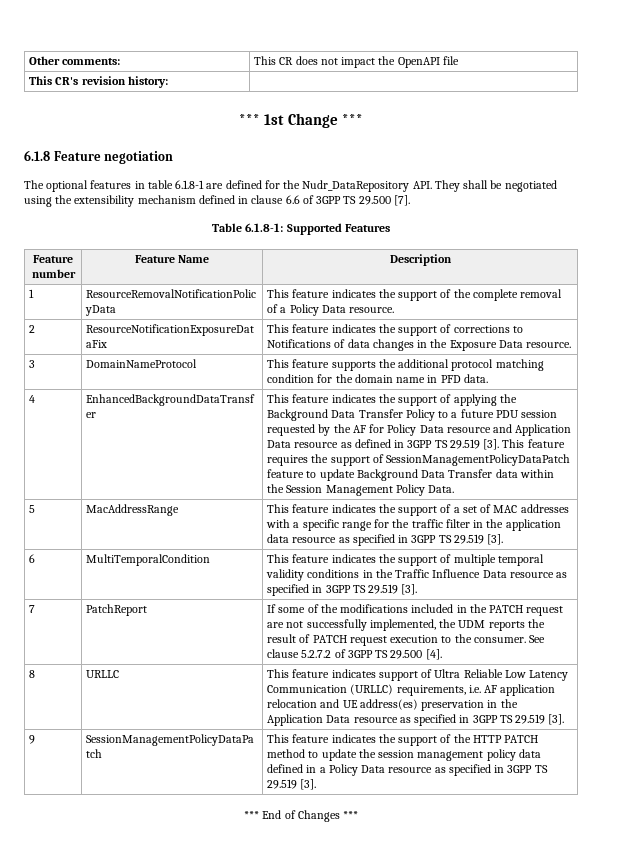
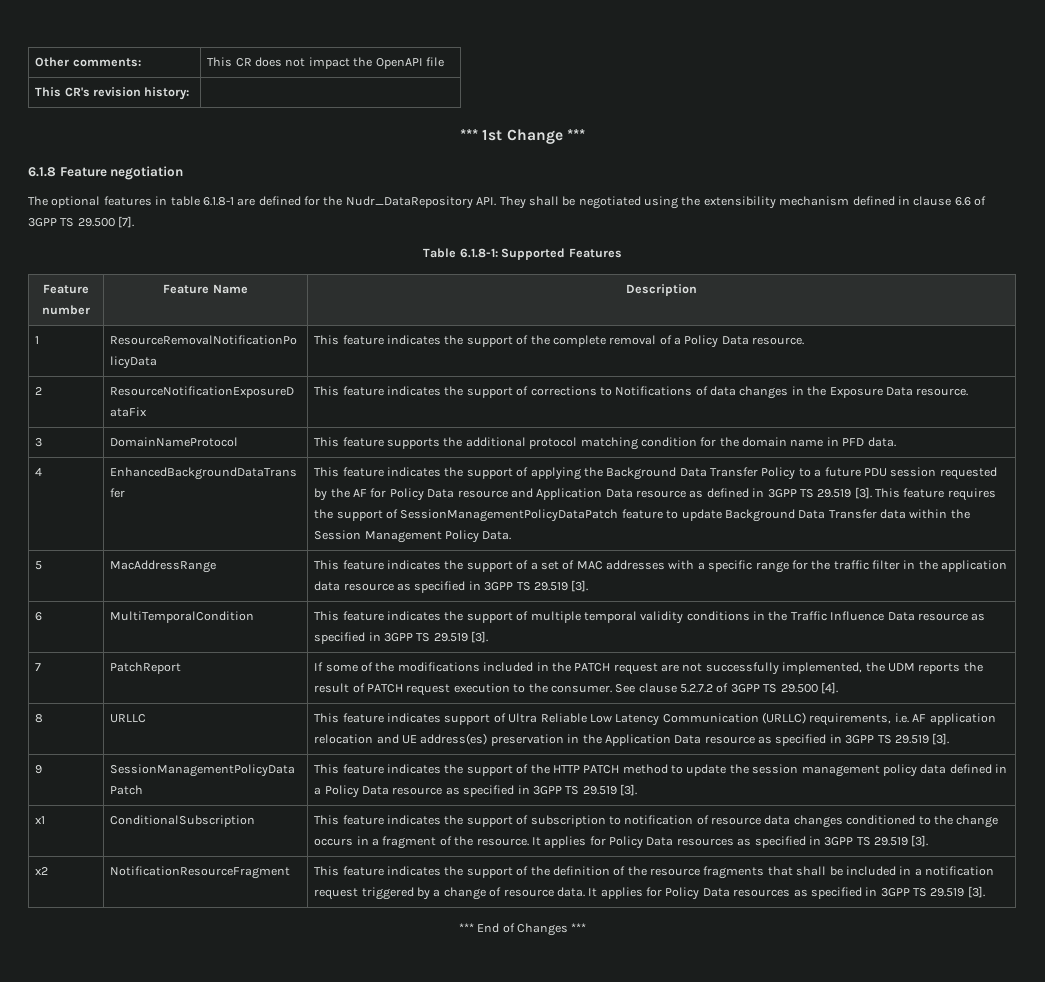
(317, 784) none -> [35,816,46,824] [110,815,256,827] [314,815,999,828] [314,835,929,849] [35,867,49,875] [110,866,291,879] [314,866,995,879] [314,886,985,900] // x1 | ConditionalSubscription | This feature indicates the support of subscription to notification of resource data changes conditioned to the change occurs in a fragment of the resource. It applies for Policy Data resources as specified in 3GPP TS 29.519 [3]. // x2 | NotificationResourceFragment | This feature indicates the support of the definition of the resource fragments that shall be included in a notification request triggered by a change of resource data. It applies for Policy Data resources as specified in 3GPP TS 29.519 [3].

